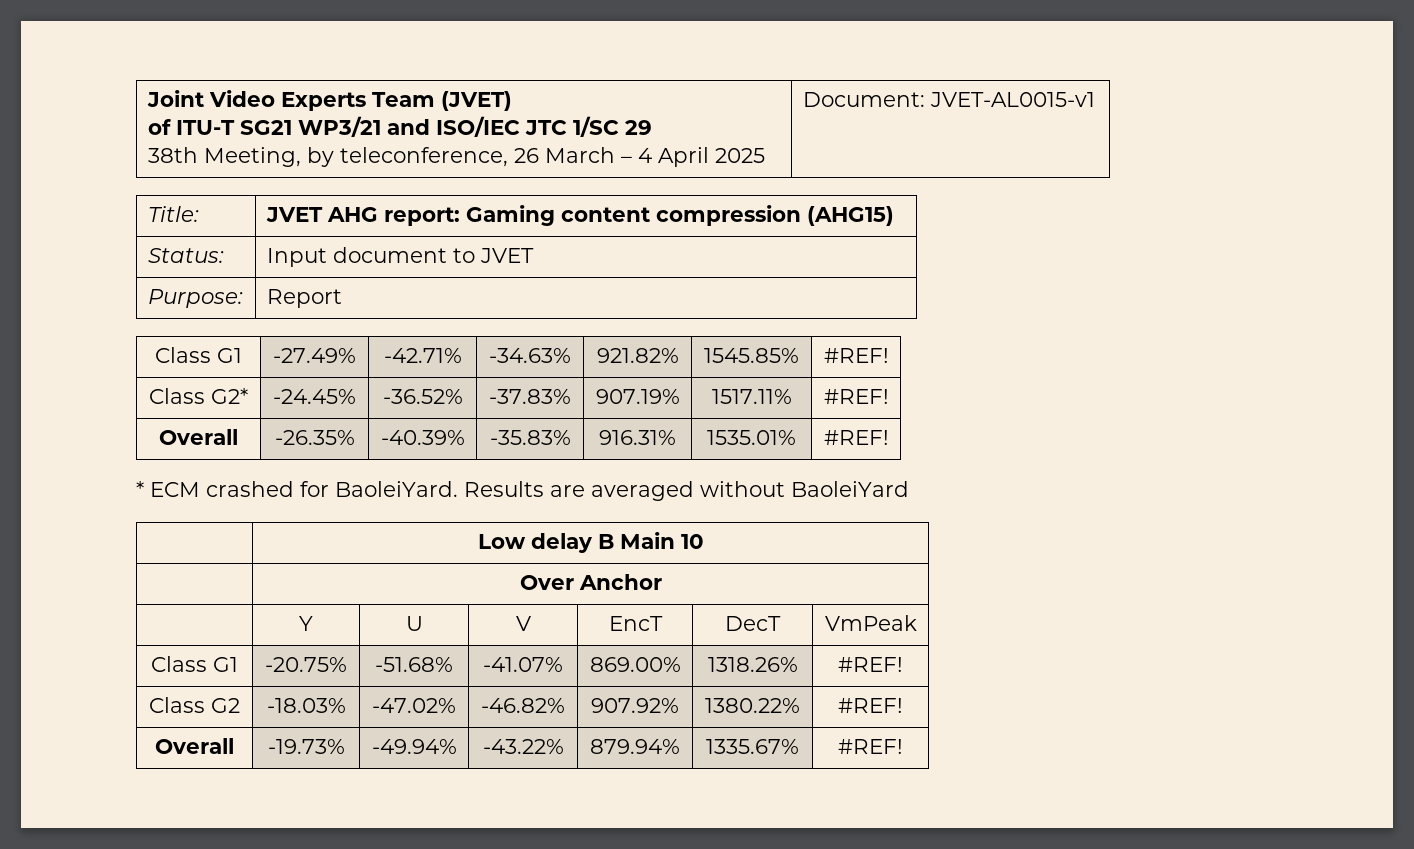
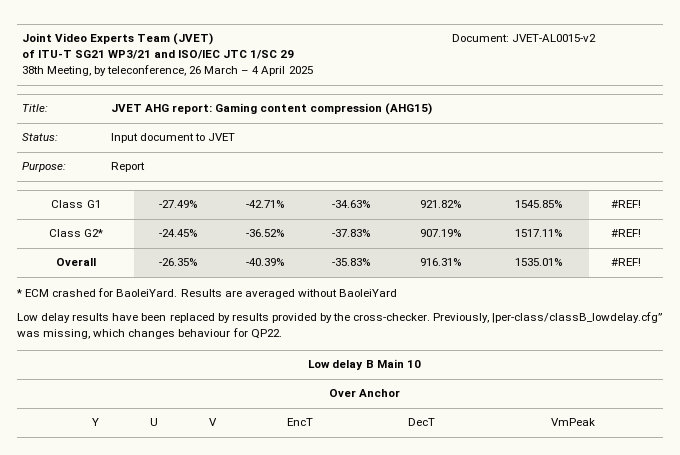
[929,92,1095,107] JVET-AL0015-v1 -> [511,34,596,42] JVET-AL0015-v2
(909, 489) none -> [17,312,663,323] [17,328,282,339] // Low delay results have been replaced by results provided by the cross-checker. Previously, |per-class/classB_lowdelay.cfg” was missing, which changes behaviour for QP22.
[151,656,238,672] [265,657,347,672] [375,657,453,672] [483,657,563,672] [589,657,681,672] [707,657,798,672] [838,657,903,672] [149,697,240,713] [266,698,346,713] [372,698,456,713] [481,698,565,713] [591,698,679,713] [705,698,800,713] [838,698,903,713] [155,738,234,754] [267,739,345,754] [371,739,457,754] [482,739,564,754] [590,739,680,754] [706,739,799,754] [838,739,903,754] // Class G1 | -20.75% | -51.68% | -41.07% | 869.00% | 1318.26% | #REF! // Class G2 | -18.03% | -47.02% | -46.82% | 907.92% | 1380.22% | #REF! // Overall | -19.73% | -49.94% | -43.22% | 879.94% | 1335.67% | #REF! -> (595, 422) none

